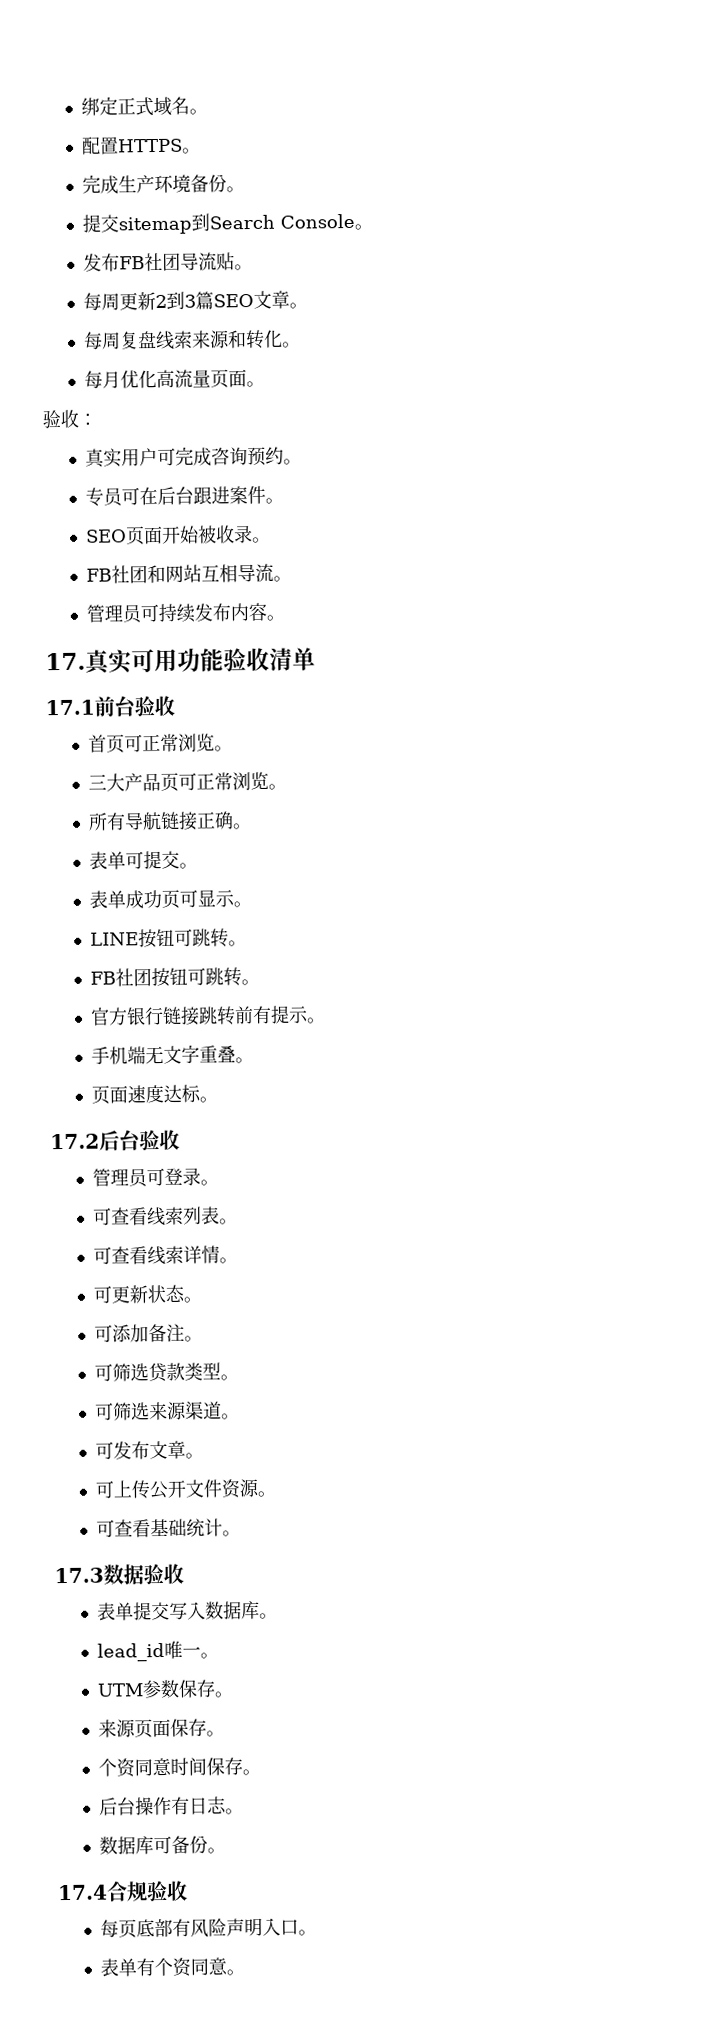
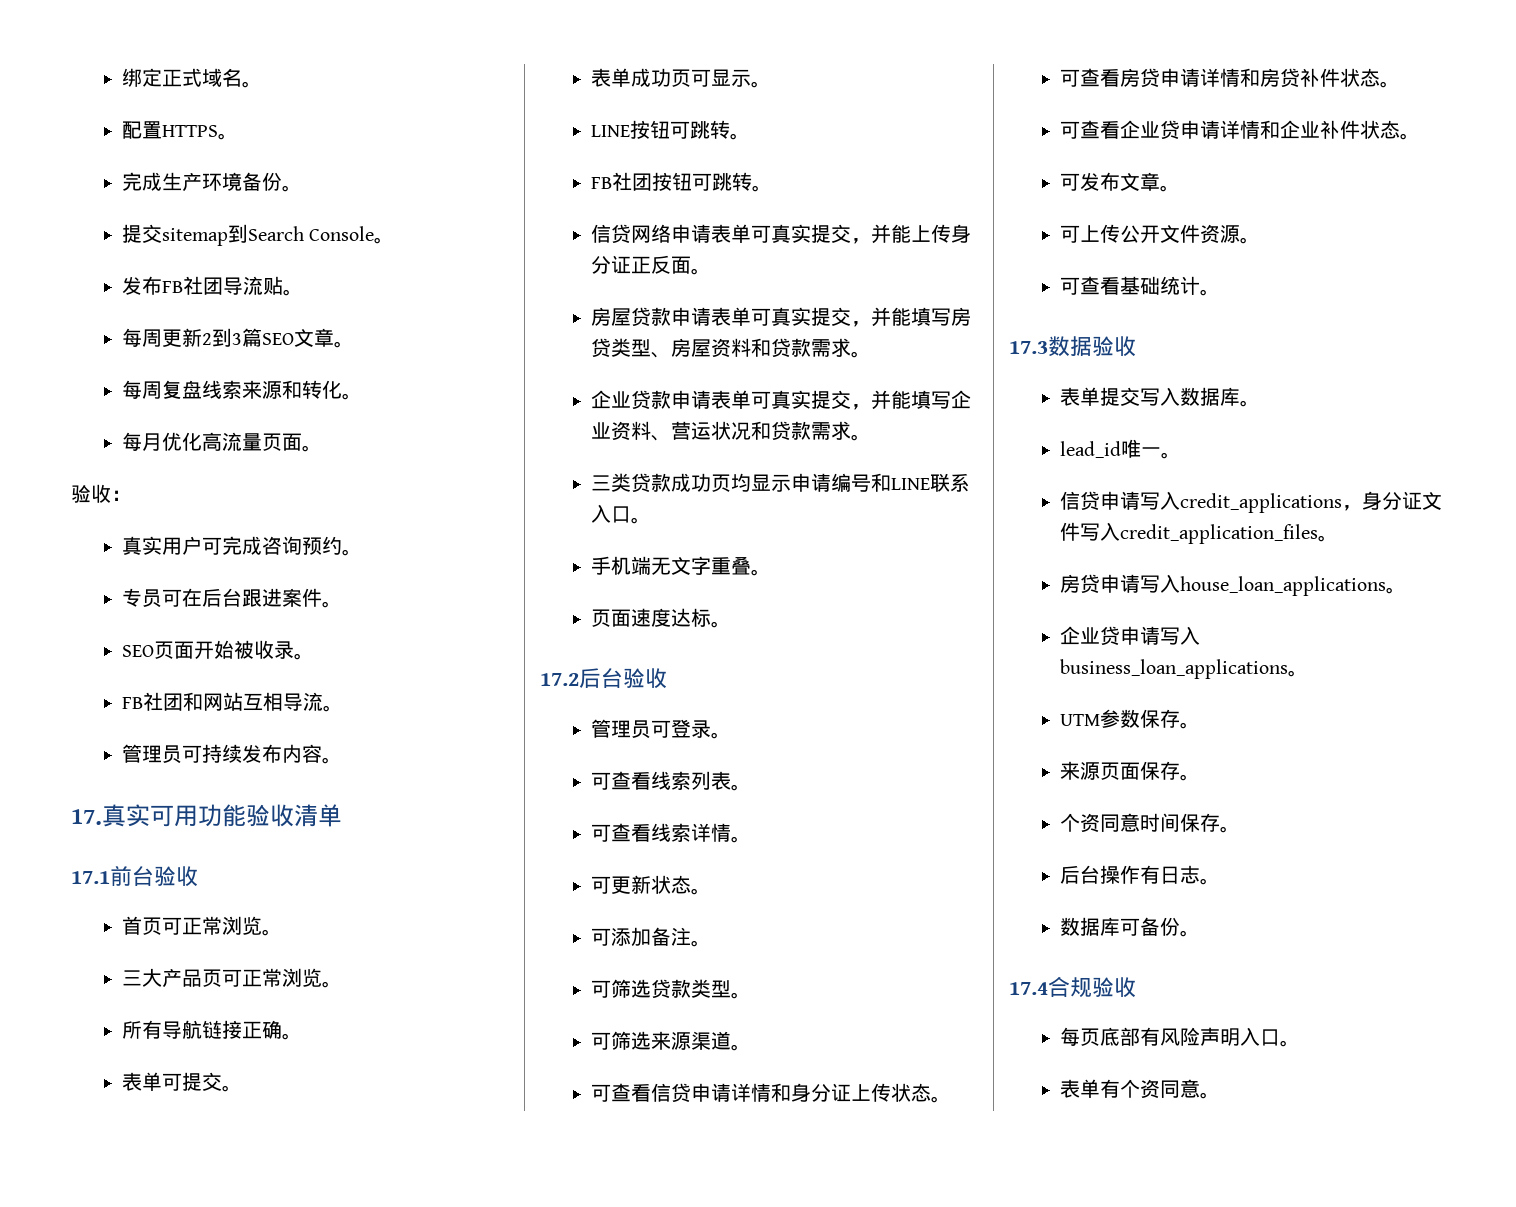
[89,1005,309,1026] 官方银行链接跳转前有提示 -> [590,224,971,244] [590,255,711,275] [590,307,971,327] [590,338,871,358] [590,390,971,410] [590,421,871,441] [590,473,970,493] [590,504,631,523] 信贷网络申请表单可真实提交，并能上传身分证正反面。 // 房屋贷款申请表单可真实提交，并能填写房贷类型、房屋资料和贷款需求。 // 企业贷款申请表单可真实提交，并能填写企业资料、营运状况和贷款需求。 // 三类贷款成功页均显示申请编号和LINE联系入口
(240, 1416) none -> [590,1083,951,1103] [1059,68,1400,88] [1059,120,1420,140] // 可查看信贷申请详情和身分证上传状态。 // 可查看房贷申请详情和房贷补件状态。 // 可查看企业贷申请详情和企业补件状态。
(219, 1655) none -> [1059,491,1442,513] [1059,522,1338,544] [1059,574,1406,596] [1059,626,1200,646] [1059,659,1308,679] // 信贷申请写入credit_applications，身分证文件写入credit_application_files。 // 房贷申请写入house_loan_applications。 // 企业贷申请写入business_loan_applications。

